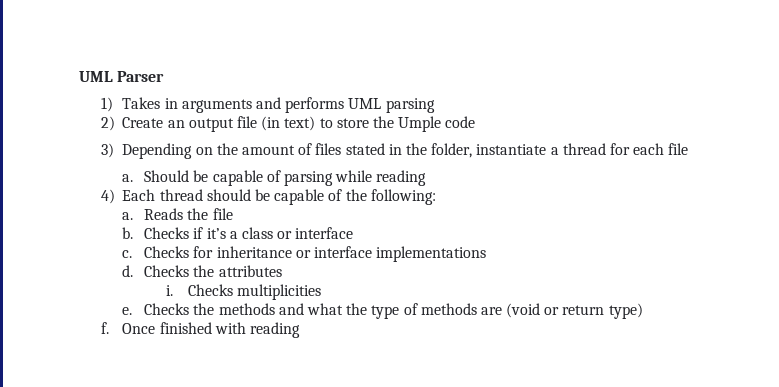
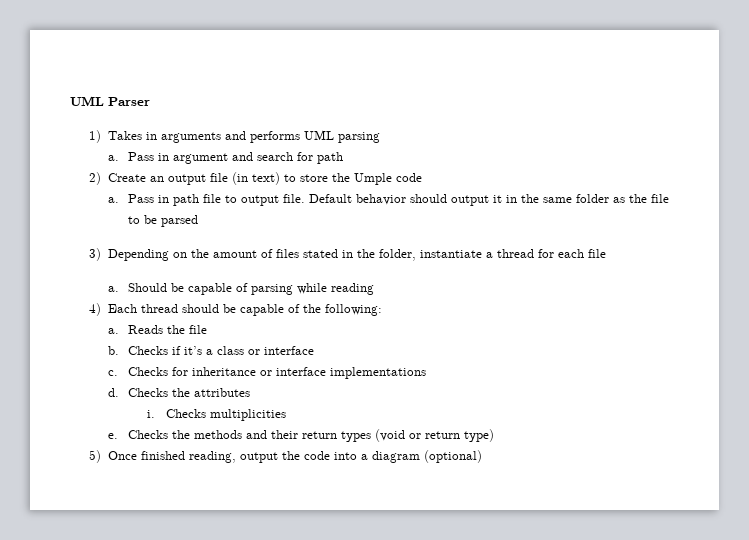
(435, 105) none -> [108,152,343,164] // a. Pass in argument and search for path
(476, 122) none -> [108,194,669,206] [127,215,198,227] // a. Pass in path file to output file. Default behavior should output it in the same folder as the file to be parsed
[306,303,502,319] what the type of methods are -> [270,430,371,442] their return types
[100,322,109,334] f. -> [89,450,102,463] 5)
[214,322,301,338] with reading -> [189,450,483,463] reading, output the code into a diagram (optional)

